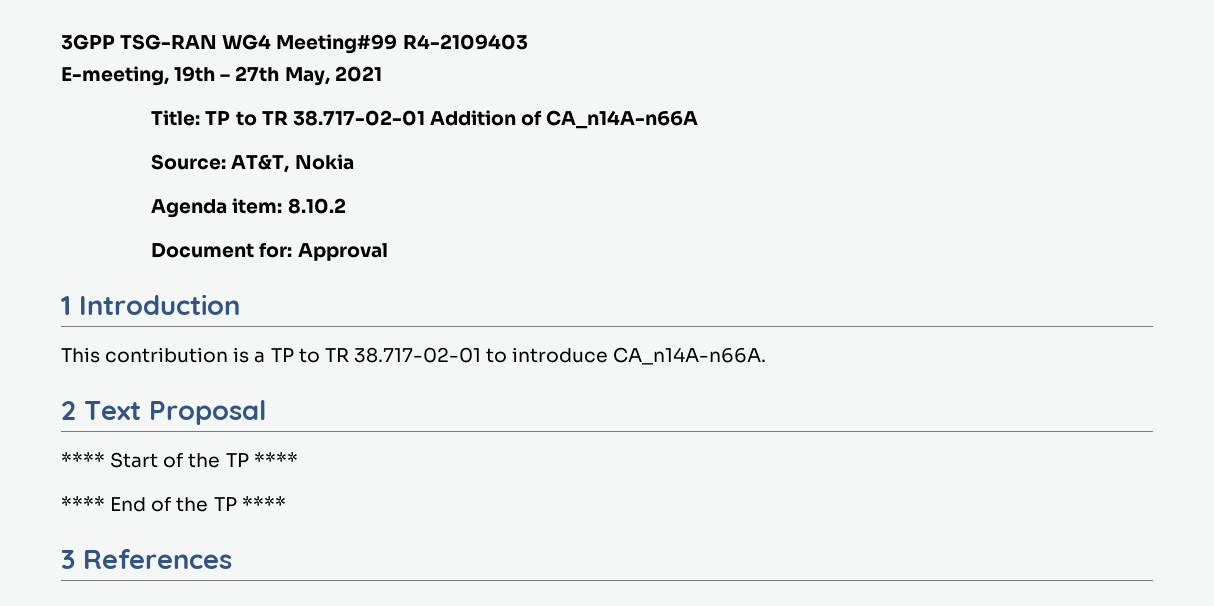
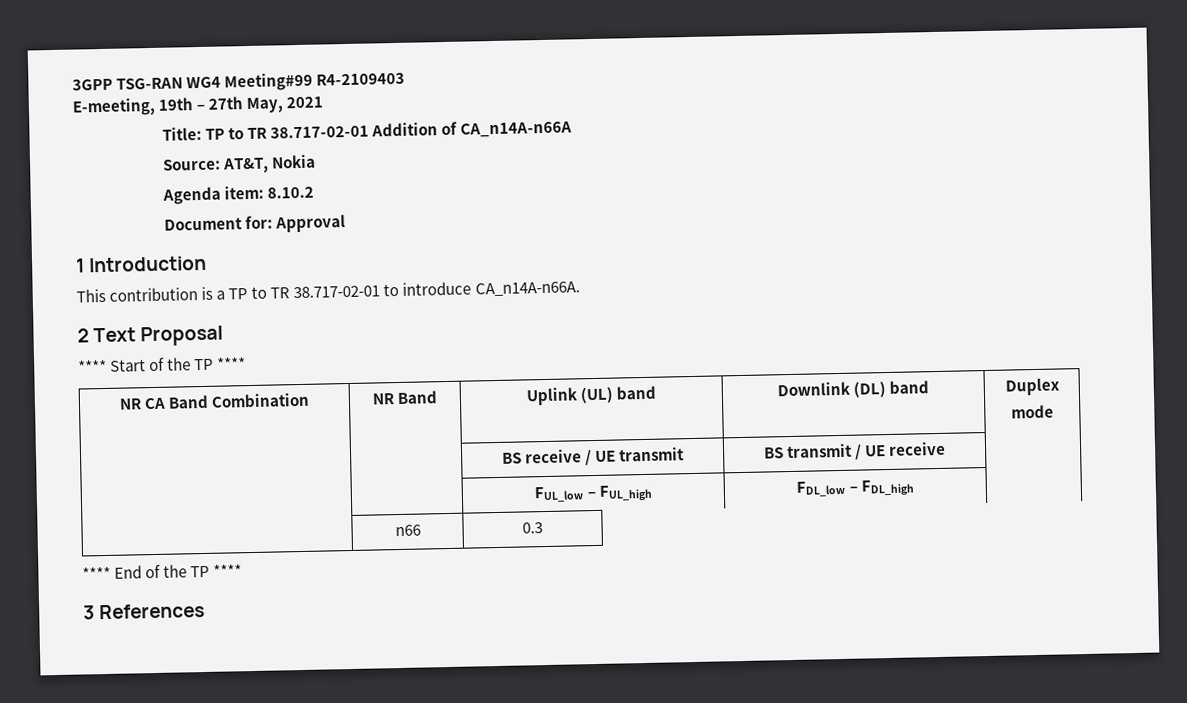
(298, 459) none -> [118,392,311,410] [371,390,439,405] [525,385,657,406] [776,380,930,398] [1004,377,1060,396] [1011,404,1054,419] [501,447,686,466] [762,441,947,460] [534,484,653,503] [796,479,914,497] [394,524,421,537] [522,522,543,534] // NR CA Band Combination | NR Band | Uplink (UL) band | Downlink (DL) band | Duplex // mode // | | BS receive / UE transmit | BS transmit / UE receive | // | | FUL_low – FUL_high | FDL_low – FDL_high | // | n66 | 0.3

